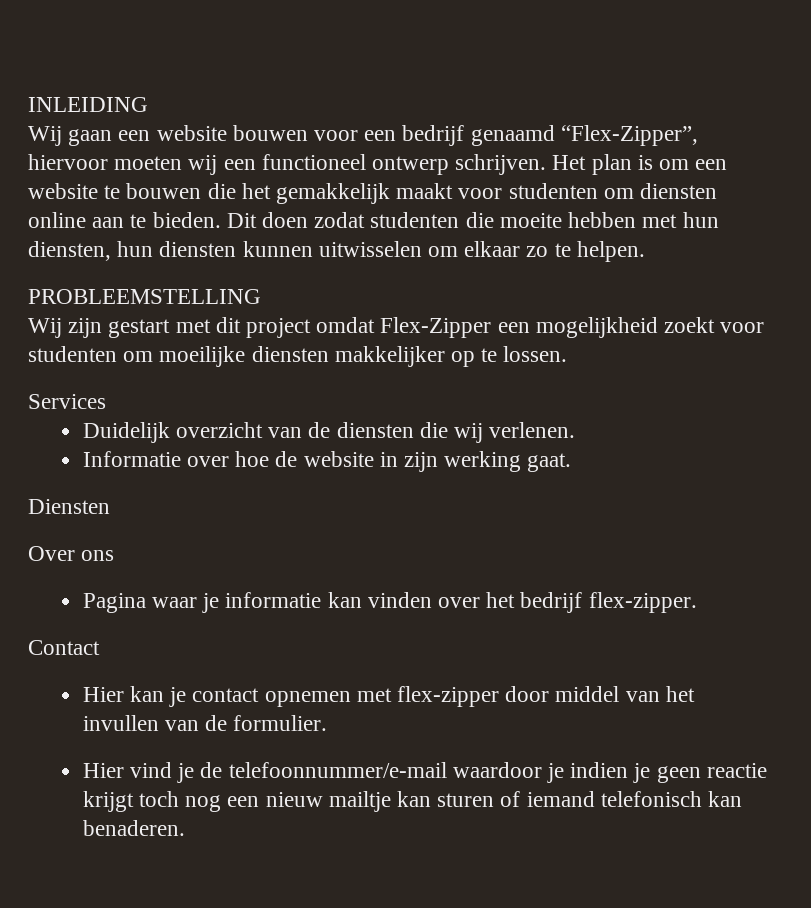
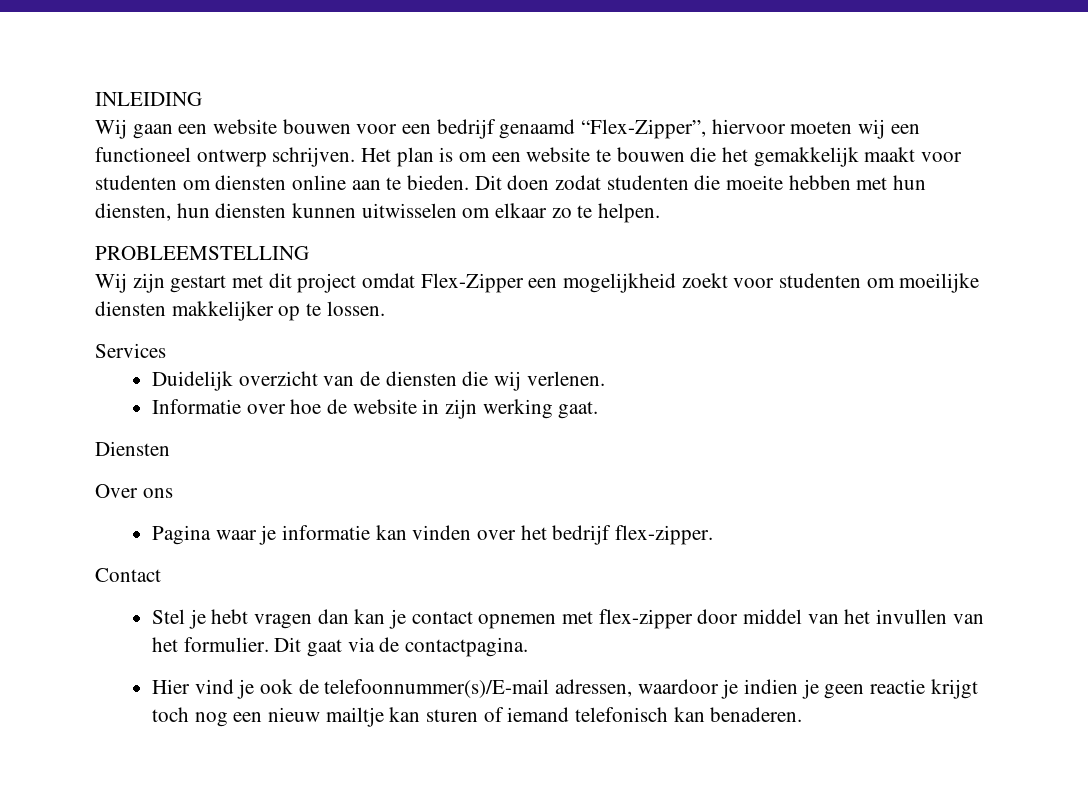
[82,687,124,702] Hier -> [151,609,349,629] Stel je hebt vragen dan
[205,715,328,731] de formulier. -> [151,637,528,657] het formulier. Dit gaat via de contactpagina.
[200,762,447,778] de telefoonnummer/e-mail -> [259,679,632,698] ook de telefoonnummer(s)/E-mail adressen,

